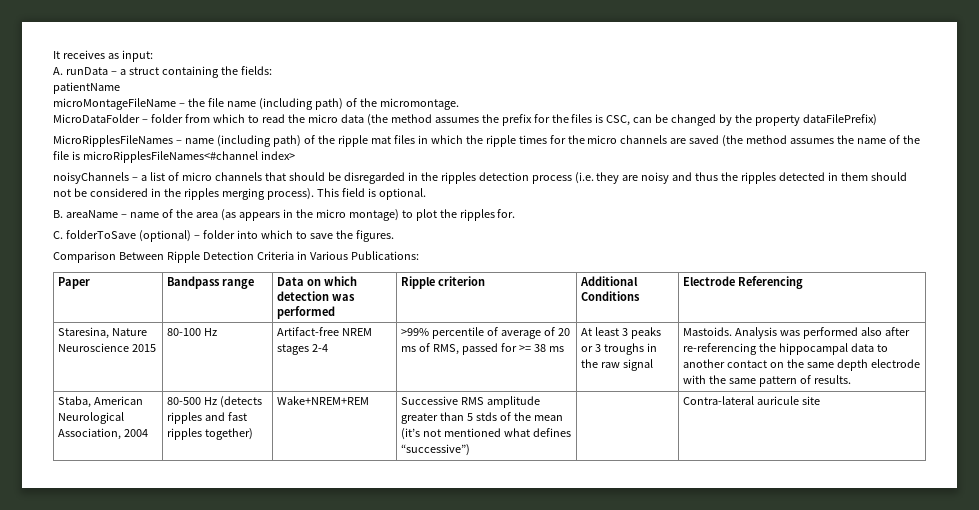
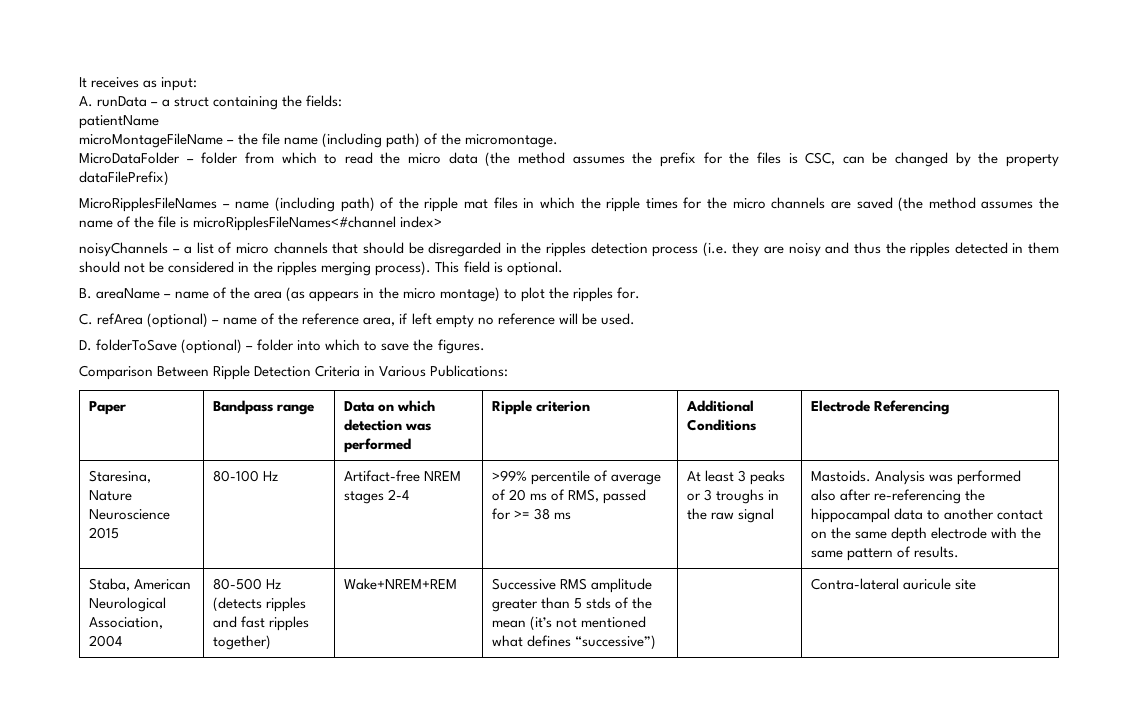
(63, 235) none -> [97,313,635,328] [79,340,92,351] refArea (optional) – name of the reference area, if left empty no reference will be used. // D.

